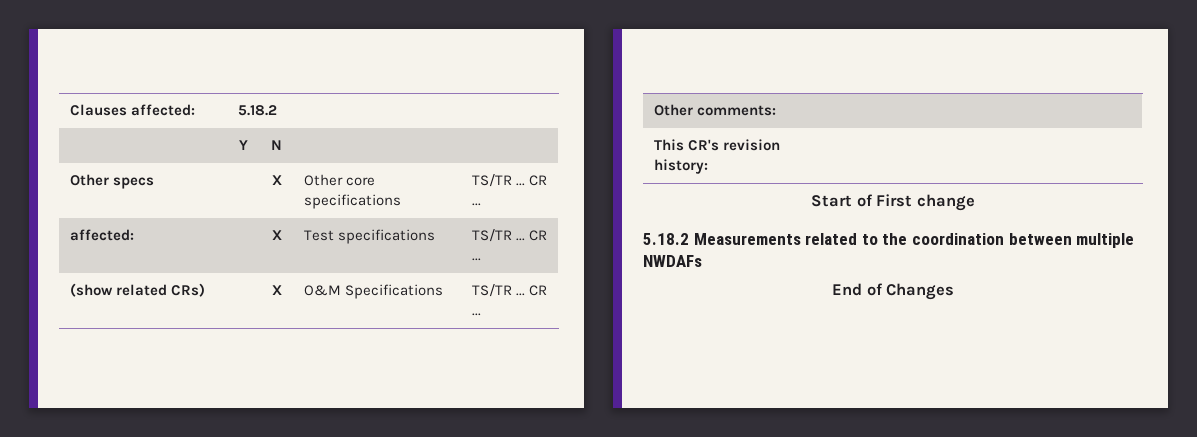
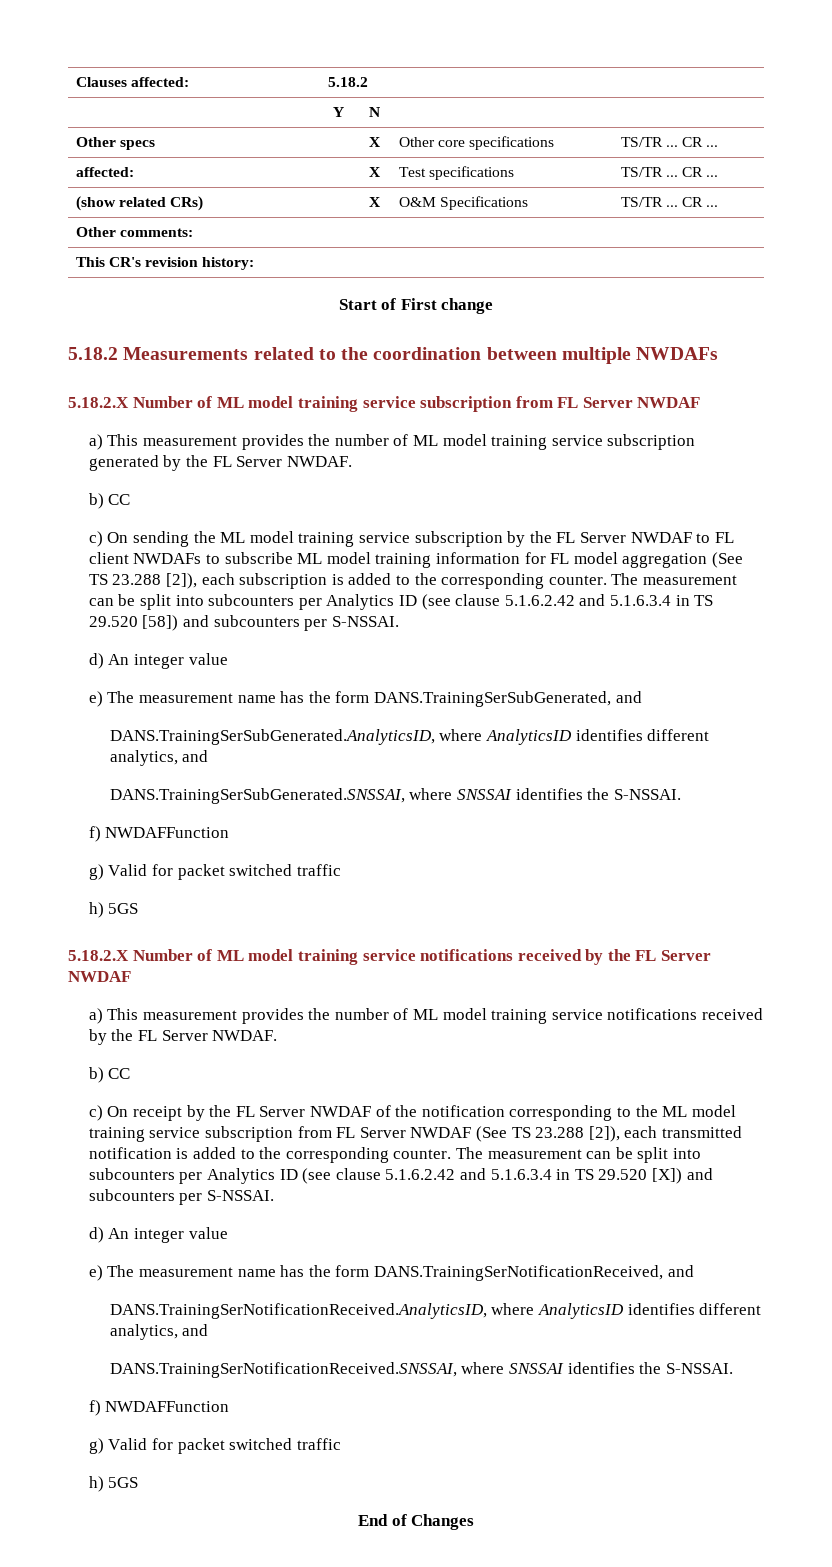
(702, 261) none -> [68,396,701,412] [88,434,696,450] [88,455,352,471] [88,493,131,509] [88,531,734,547] [88,552,743,568] [88,573,737,589] [88,594,714,610] [88,615,399,631] [88,653,228,669] [88,691,642,707] [109,729,710,745] [109,750,209,766] [109,788,681,804] [88,826,230,842] [88,864,341,880] [88,902,139,918] [68,949,712,965] [68,971,131,982] [88,1008,763,1024] [88,1029,278,1045] [88,1067,131,1083] [88,1105,736,1121] [88,1126,742,1142] [88,1147,701,1163] [88,1168,713,1184] [88,1189,275,1205] [88,1227,228,1243] [88,1265,694,1281] [109,1303,762,1319] [109,1324,209,1340] [109,1362,733,1378] [88,1400,230,1416] [88,1438,341,1454] [88,1476,139,1492] // 5.18.2.X Number of ML model training service subscription from FL Server NWDAF // a) This measurement provides the number of ML model training service subscription generated by the FL Server NWDAF. // b) CC // c) On sending the ML model training service subscription by the FL Server NWDAF to FL client NWDAFs to subscribe ML model training information for FL model aggregation (See TS 23.288 [2]), each subscription is added to the corresponding counter. The measurement can be split into subcounters per Analytics ID (see clause 5.1.6.2.42 and 5.1.6.3.4 in TS 29.520 [58]) and subcounters per S-NSSAI. // d) An integer value // e) The measurement name has the form DANS.TrainingSerSubGenerated, and // DANS.TrainingSerSubGenerated.AnalyticsID, where AnalyticsID identifies different analytics, and // DANS.TrainingSerSubGenerated.SNSSAI, where SNSSAI identifies the S-NSSAI. // f) NWDAFFunction // g) Valid for packet switched traffic // h) 5GS // 5.18.2.X Number of ML model training service notifications received by the FL Server NWDAF // a) This measurement provides the number of ML model training service notifications received by the FL Server NWDAF. // b) CC // c) On receipt by the FL Server NWDAF of the notification corresponding to the ML model training service subscription from FL Server NWDAF (See TS 23.288 [2]), each transmitted notification is added to the corresponding counter. The measurement can be split into subcounters per Analytics ID (see clause 5.1.6.2.42 and 5.1.6.3.4 in TS 29.520 [X]) and subcounters per S-NSSAI. // d) An integer value // e) The measurement name has the form DANS.TrainingSerNotificationReceived, and // DANS.TrainingSerNotificationReceived.AnalyticsID, where AnalyticsID identifies different analytics, and // DANS.TrainingSerNotificationReceived.SNSSAI, where SNSSAI identifies the S-NSSAI. // f) NWDAFFunction // g) Valid for packet switched traffic // h) 5GS

